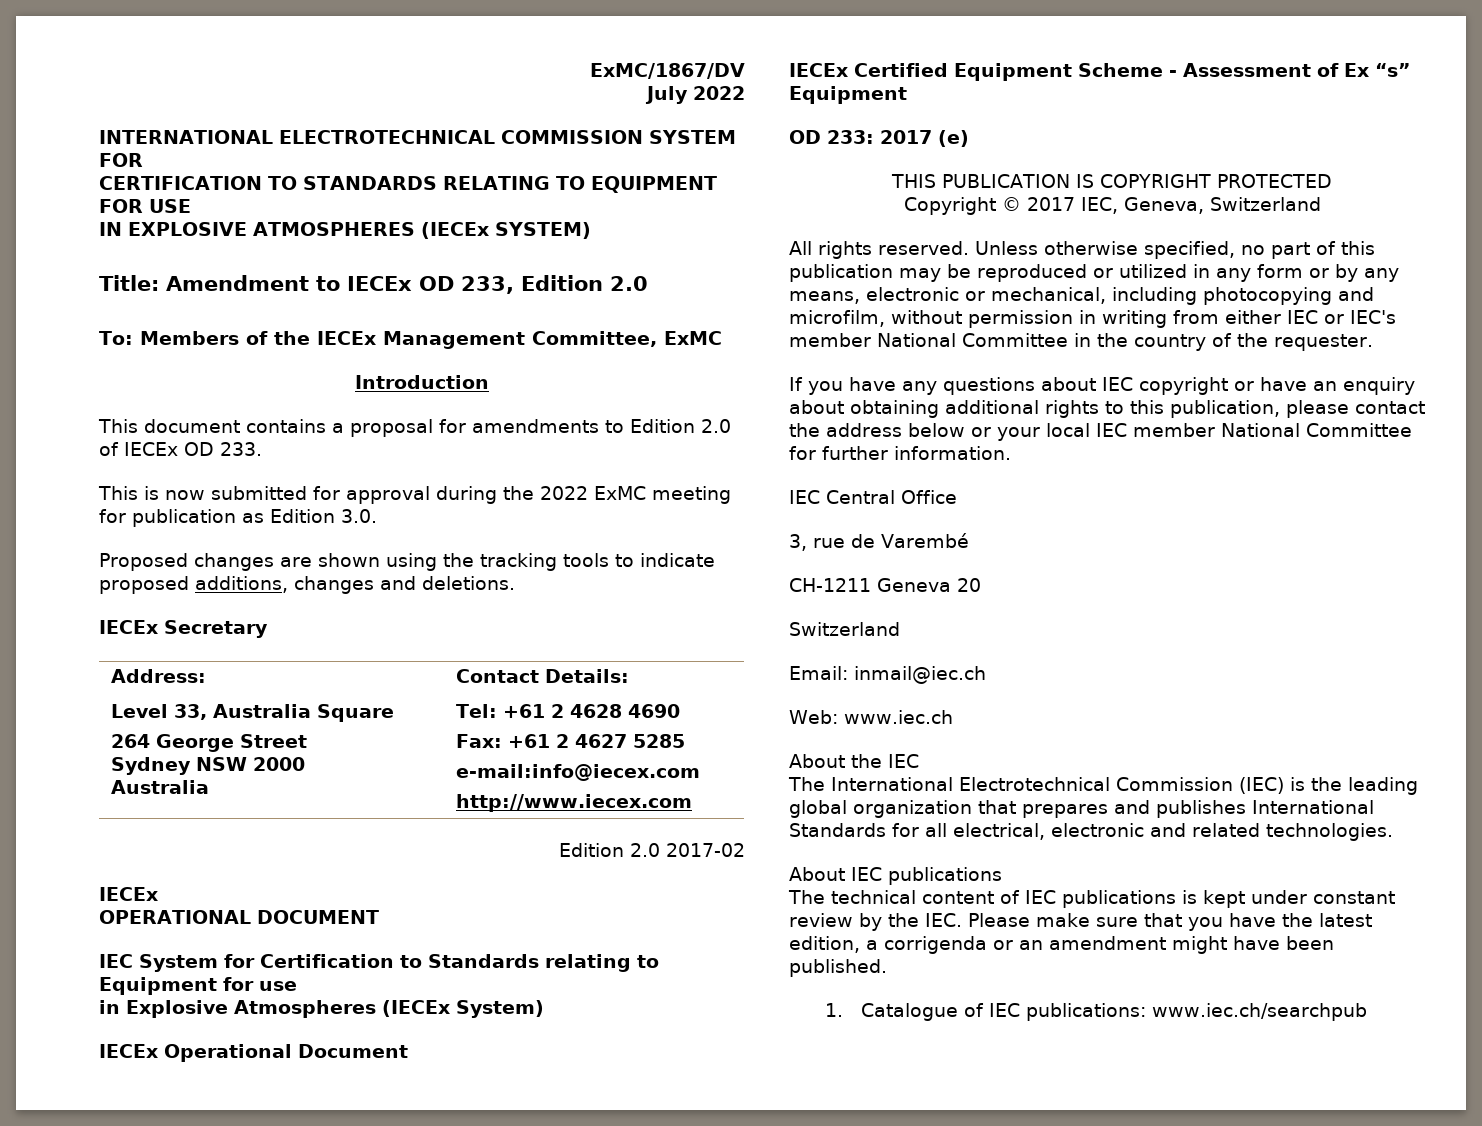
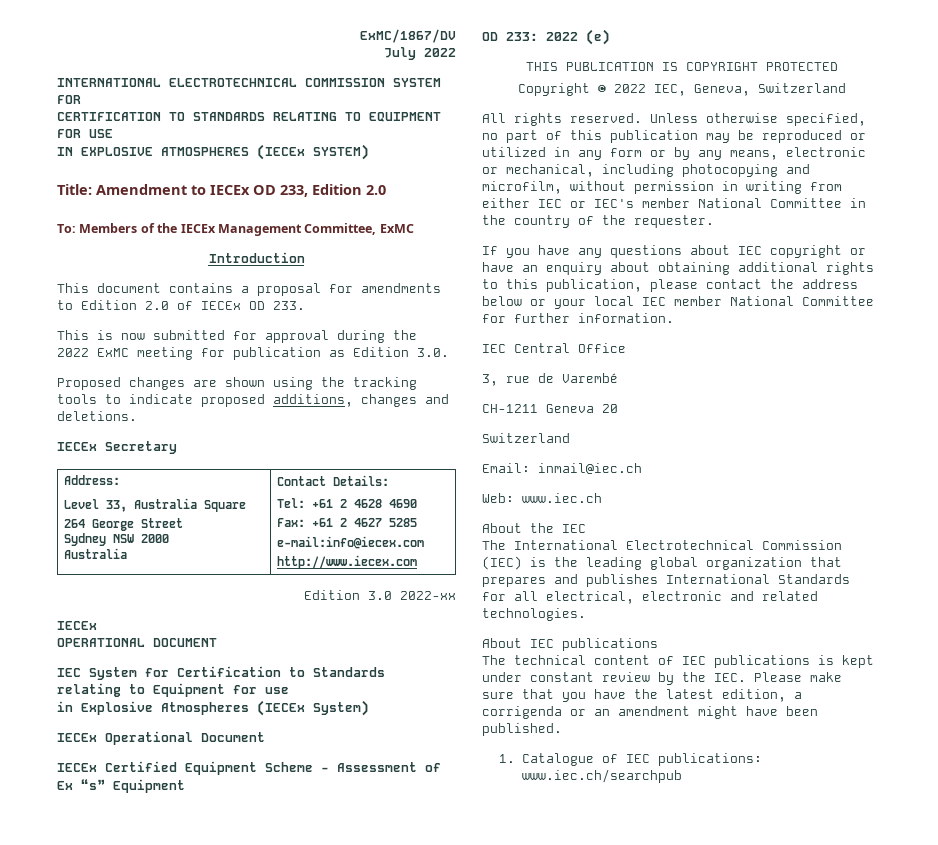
[630,843,745,857] 2.0 2017-02 -> [368,591,456,600] 3.0 2022-xx
[880,130,932,144] 2017 -> [546,32,578,41] 2022
[1026,197,1075,211] 2017 -> [613,84,646,93] 2022

